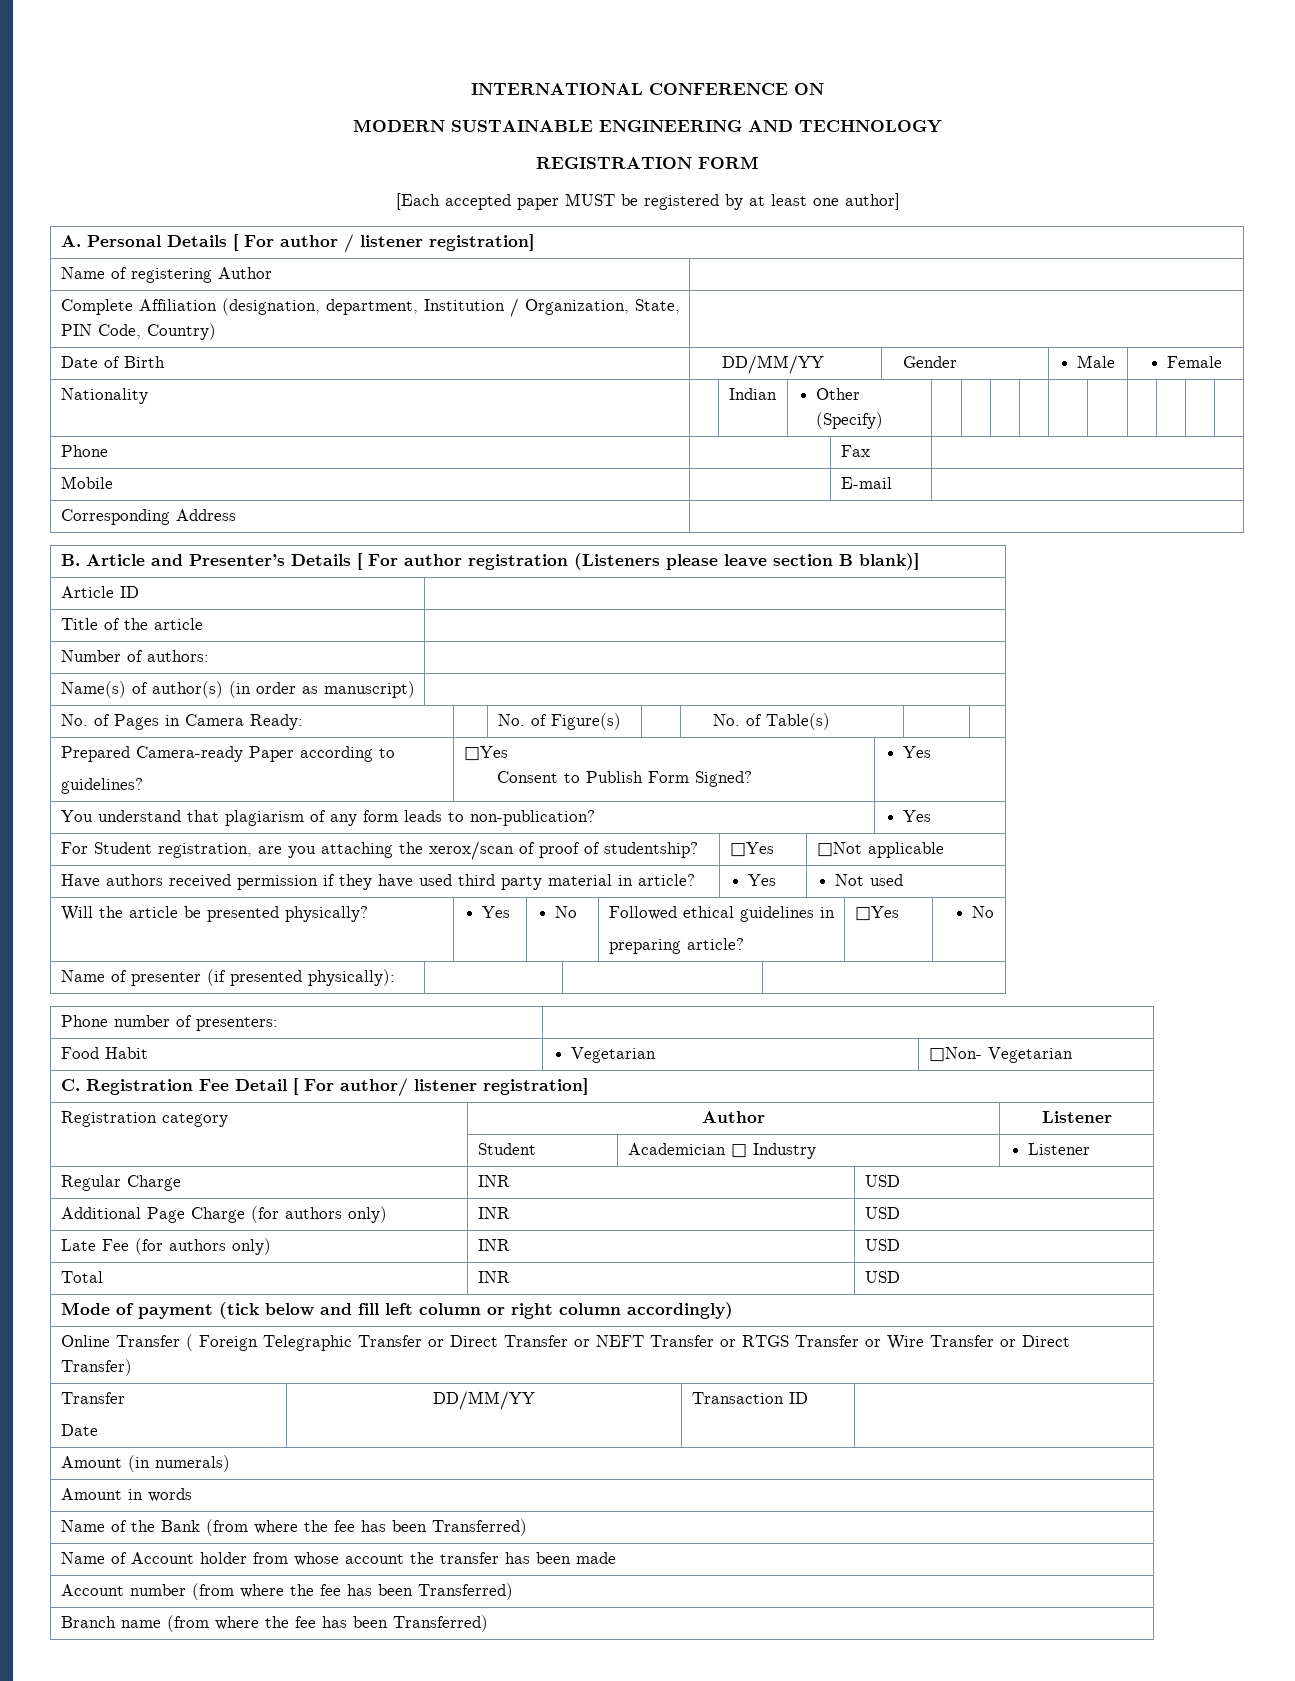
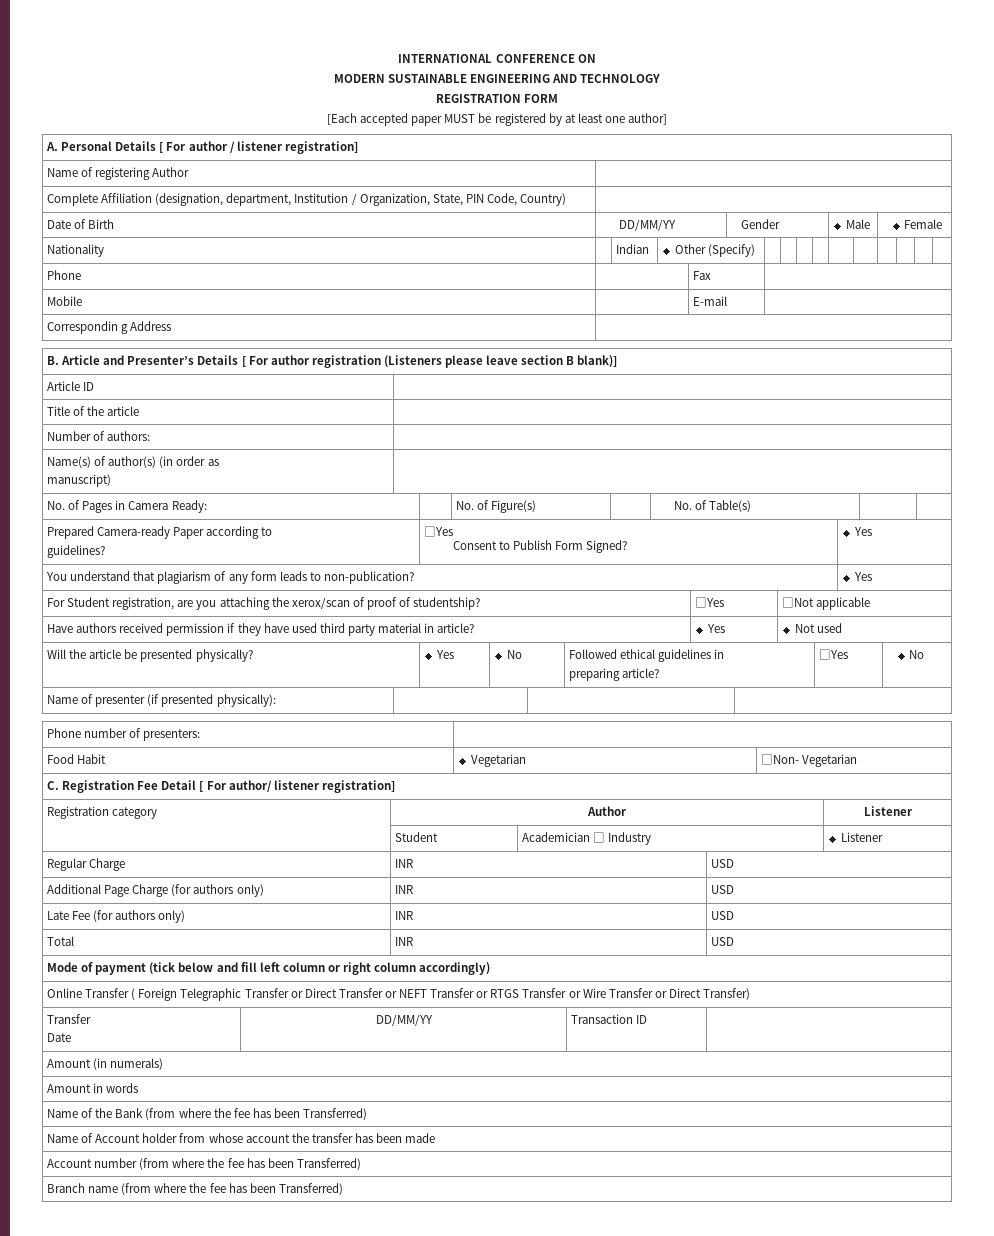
[60,509,170,525] Corresponding -> [46,321,129,334] Correspondin g
(318, 690) none -> (219, 462) //

